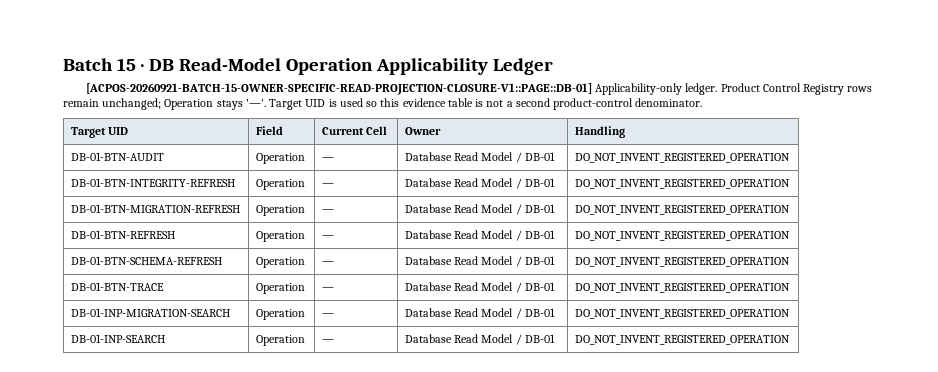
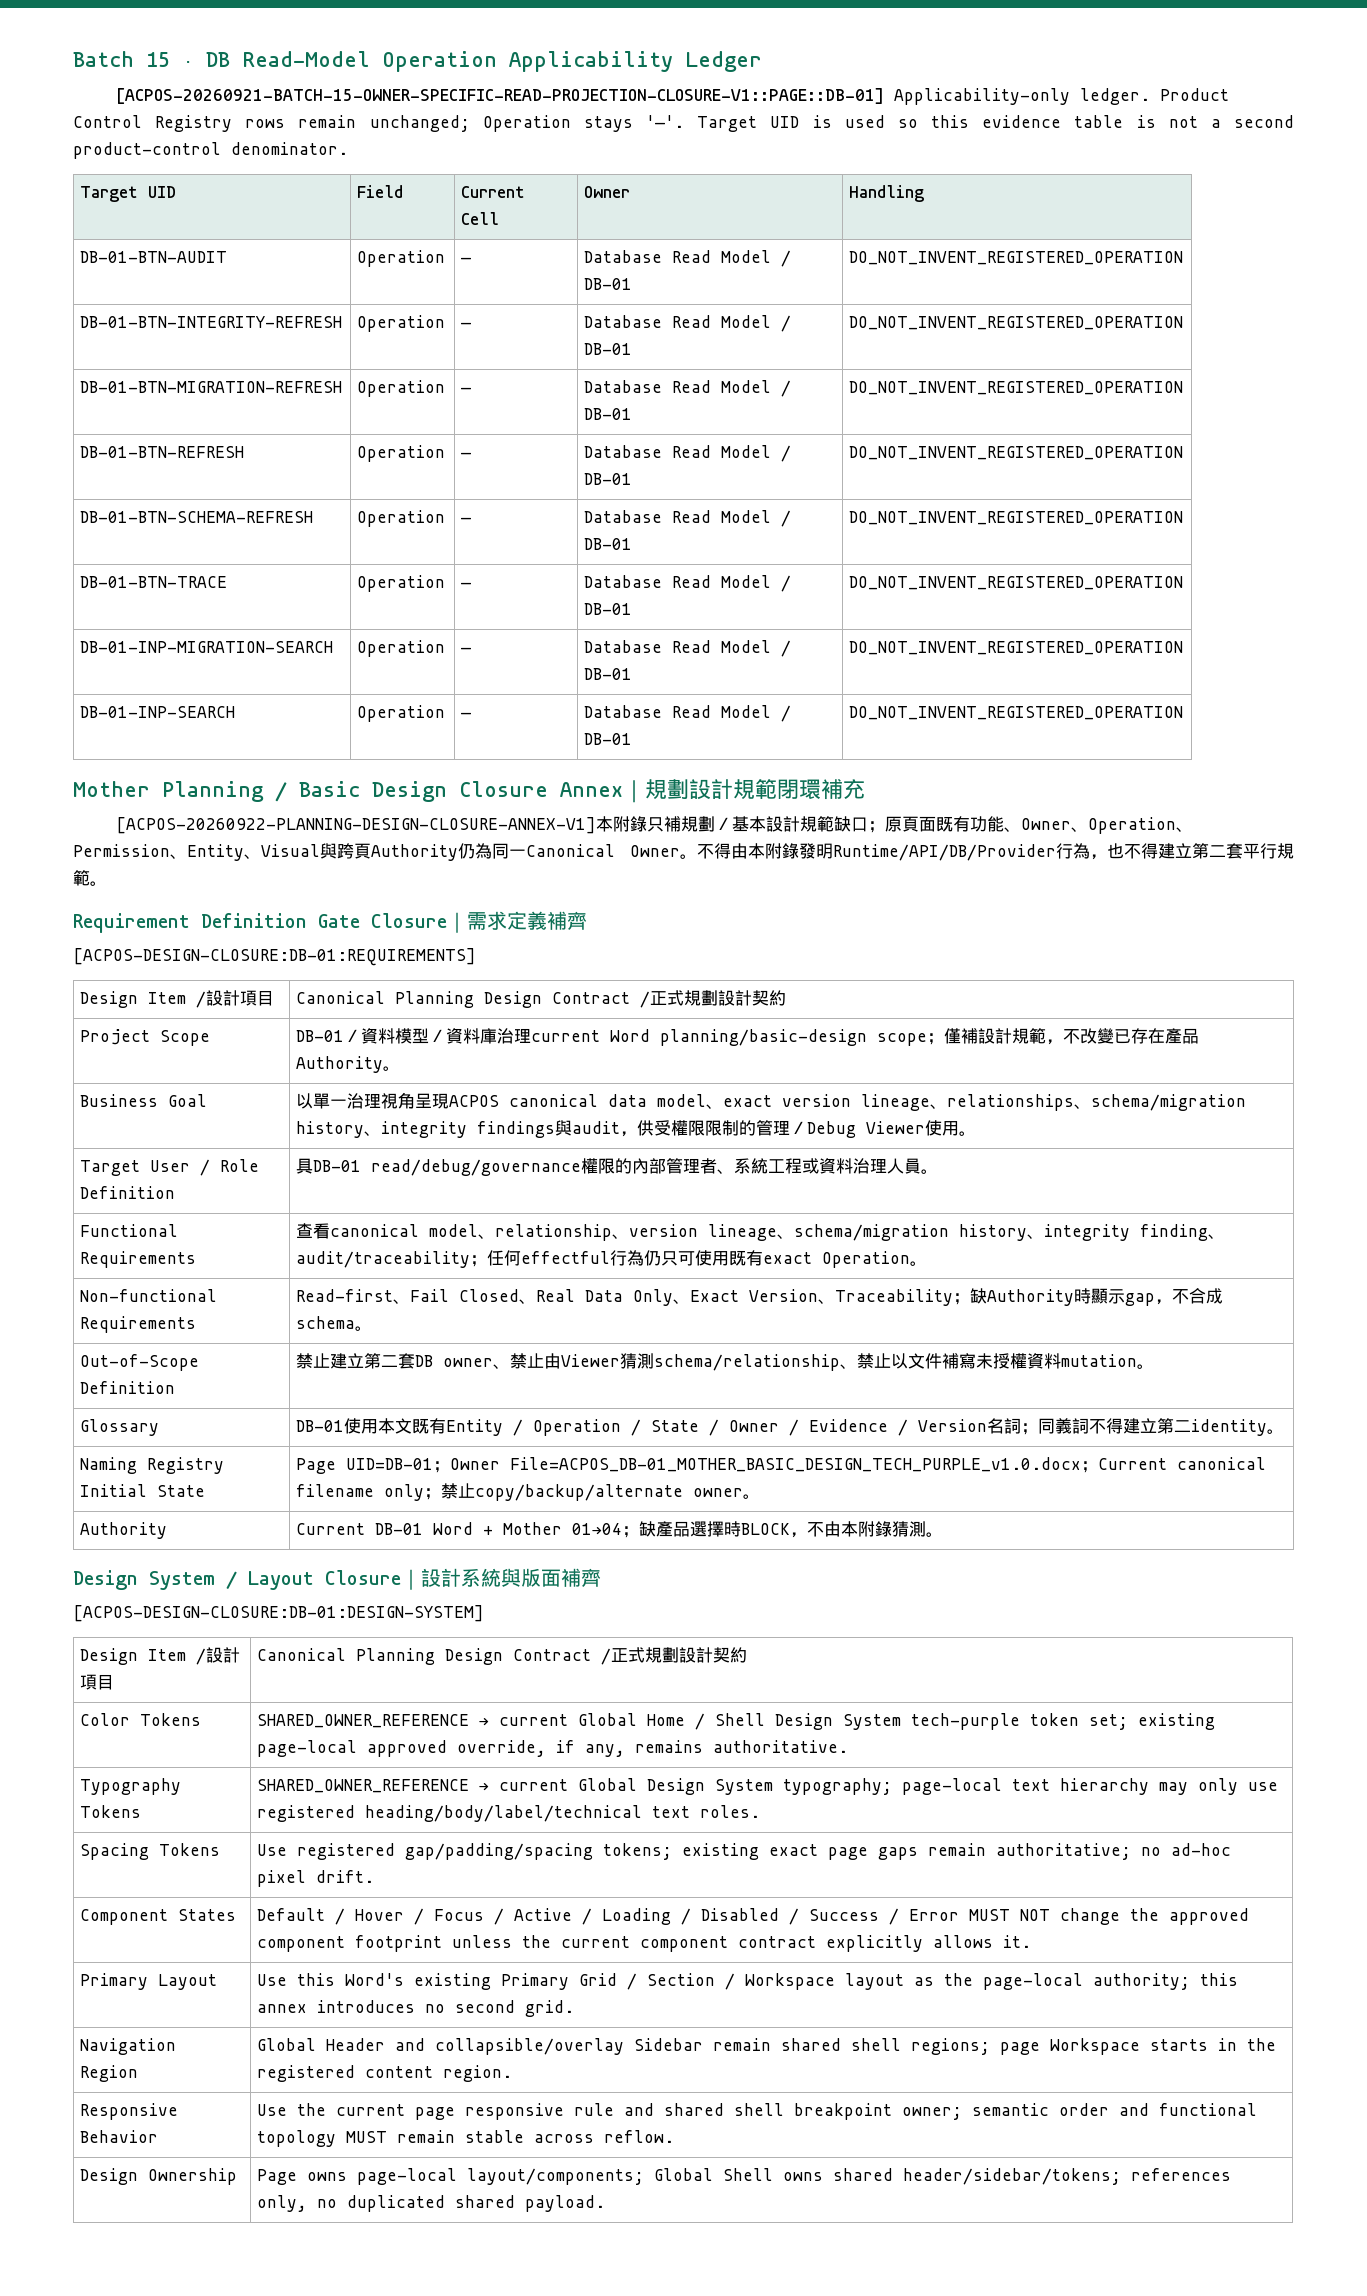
(790, 340) none -> [73,778,865,803] [116,816,1194,834] [73,843,1294,861] [73,870,107,886] [73,911,587,933] [73,948,476,966] [80,990,275,1008] [296,990,787,1008] [80,1029,211,1046] [296,1028,1200,1046] [296,1056,401,1073] [80,1094,208,1107] [296,1092,1247,1111] [296,1120,977,1138] [80,1159,260,1176] [80,1186,176,1199] [296,1158,939,1176] [80,1224,179,1237] [80,1251,197,1268] [296,1223,1226,1241] [296,1250,928,1268] [80,1289,218,1302] [80,1316,197,1333] [296,1288,1224,1306] [296,1316,373,1331] [80,1354,200,1371] [80,1381,176,1394] [296,1353,1155,1371] [80,1419,160,1436] [296,1418,1285,1436] [80,1457,225,1474] [80,1484,206,1497] [296,1457,1267,1474] [296,1483,761,1501] [80,1522,168,1539] [296,1521,944,1538] [73,1568,601,1590] [73,1605,484,1622] [80,1647,241,1665] [80,1674,115,1690] [257,1647,748,1665] [80,1713,202,1726] [257,1713,1216,1730] [257,1740,849,1757] [80,1778,182,1795] [80,1805,142,1818] [257,1778,1279,1795] [257,1805,761,1822] [80,1843,221,1860] [257,1843,1232,1860] [257,1870,375,1887] [80,1909,237,1925] [257,1908,1250,1925] [257,1935,1032,1952] [80,1973,218,1990] [257,1973,1239,1990] [257,2000,575,2017] [80,2038,177,2055] [80,2065,139,2082] [257,2038,1277,2055] [257,2065,513,2082] [80,2103,179,2120] [80,2130,159,2143] [257,2103,1258,2120] [257,2130,675,2147] [80,2168,238,2185] [257,2168,1232,2185] [257,2195,606,2212] // Mother Planning / Basic Design Closure Annex｜規劃設計規範閉環補充 // [ACPOS-20260922-PLANNING-DESIGN-CLOSURE-ANNEX-V1]本附錄只補規劃／基本設計規範缺口；原頁面既有功能、Owner、Operation、Permission、Entity、Visual與跨頁Authority仍為同一Canonical Owner。不得由本附錄發明Runtime/API/DB/Provider行為，也不得建立第二套平行規範。 // Requirement Definition Gate Closure｜需求定義補齊 // [ACPOS-DESIGN-CLOSURE:DB-01:REQUIREMENTS] // Design Item /設計項目 | Canonical Planning Design Contract /正式規劃設計契約 // Project Scope | DB-01／資料模型／資料庫治理current Word planning/basic-design scope；僅補設計規範，不改變已存在產品Authority。 // Business Goal | 以單一治理視角呈現ACPOS canonical data model、exact version lineage、relationships、schema/migration history、integrity findings與audit，供受權限限制的管理／Debug Viewer使用。 // Target User / Role Definition | 具DB-01 read/debug/governance權限的內部管理者、系統工程或資料治理人員。 // Functional Requirements | 查看canonical model、relationship、version lineage、schema/migration history、integrity finding、audit/traceability；任何effectful行為仍只可使用既有exact Operation。 // Non-functional Requirements | Read-first、Fail Closed、Real Data Only、Exact Version、Traceability；缺Authority時顯示gap，不合成schema。 // Out-of-Scope Definition | 禁止建立第二套DB owner、禁止由Viewer猜測schema/relationship、禁止以文件補寫未授權資料mutation。 // Glossary | DB-01使用本文既有Entity / Operation / State / Owner / Evidence / Version名詞；同義詞不得建立第二identity。 // Naming Registry Initial State | Page UID=DB-01；Owner File=ACPOS_DB-01_MOTHER_BASIC_DESIGN_TECH_PURPLE_v1.0.docx；Current canonical filename only；禁止copy/backup/alternate owner。 // Authority | Current DB-01 Word + Mother 01→04；缺產品選擇時BLOCK，不由本附錄猜測。 // Design System / Layout Closure｜設計系統與版面補齊 // [ACPOS-DESIGN-CLOSURE:DB-01:DESIGN-SYSTEM] // Design Item /設計項目 | Canonical Planning Design Contract /正式規劃設計契約 // Color Tokens | SHARED_OWNER_REFERENCE → current Global Home / Shell Design System tech-purple token set; existing page-local approved override, if any, remains authoritative. // Typography Tokens | SHARED_OWNER_REFERENCE → current Global Design System typography; page-local text hierarchy may only use registered heading/body/label/technical text roles. // Spacing Tokens | Use registered gap/padding/spacing tokens; existing exact page gaps remain authoritative; no ad-hoc pixel drift. // Component States | Default / Hover / Focus / Active / Loading / Disabled / Success / Error MUST NOT change the approved component footprint unless the current component contract explicitly allows it. // Primary Layout | Use this Word's existing Primary Grid / Section / Workspace layout as the page-local authority; this annex introduces no second grid. // Navigation Region | Global Header and collapsible/overlay Sidebar remain shared shell regions; page Workspace starts in the registered content region. // Responsive Behavior | Use the current page responsive rule and shared shell breakpoint owner; semantic order and functional topology MUST remain stable across reflow. // Design Ownership | Page owns page-local layout/components; Global Shell owns shared header/sidebar/tokens; references only, no duplicated shared payload.

